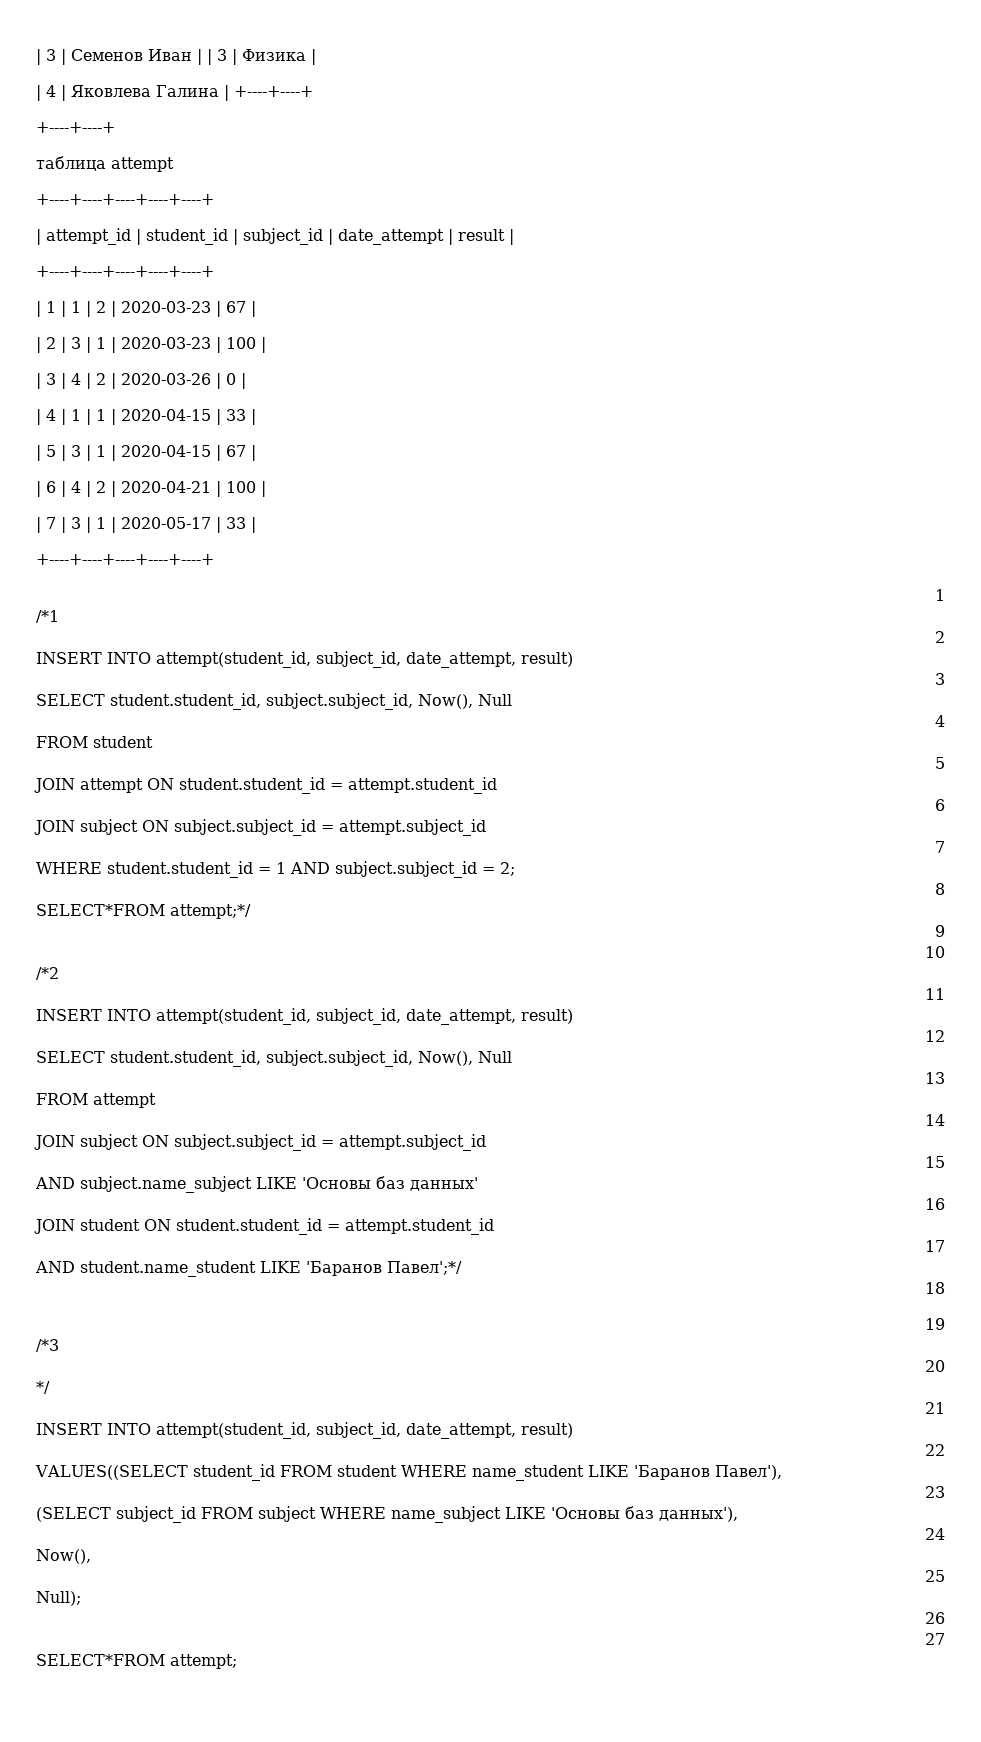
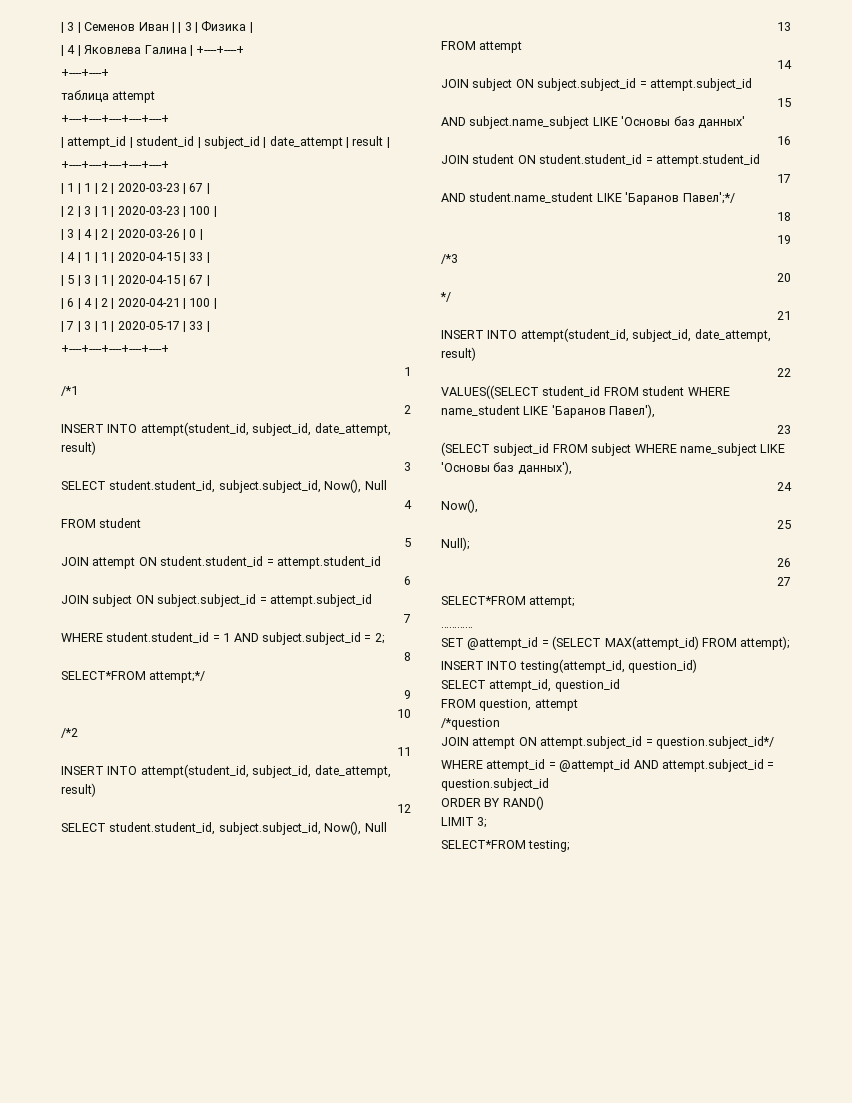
(237, 1661) none -> [441,627,473,628] [441,636,791,650] [441,659,698,673] [441,679,620,692] [441,699,578,711] [441,718,500,730] [441,736,774,749] [441,759,775,772] [441,778,549,791] [441,796,544,810] [441,817,488,828] [441,840,571,852] // ………… // SET @attempt_id = (SELECT MAX(attempt_id) FROM attempt); // INSERT INTO testing(attempt_id, question_id) // SELECT attempt_id, question_id // FROM question, attempt // /*question // JOIN attempt ON attempt.subject_id = question.subject_id*/ // WHERE attempt_id = @attempt_id AND attempt.subject_id = question.subject_id // ORDER BY RAND() // LIMIT 3; // SELECT*FROM testing;

